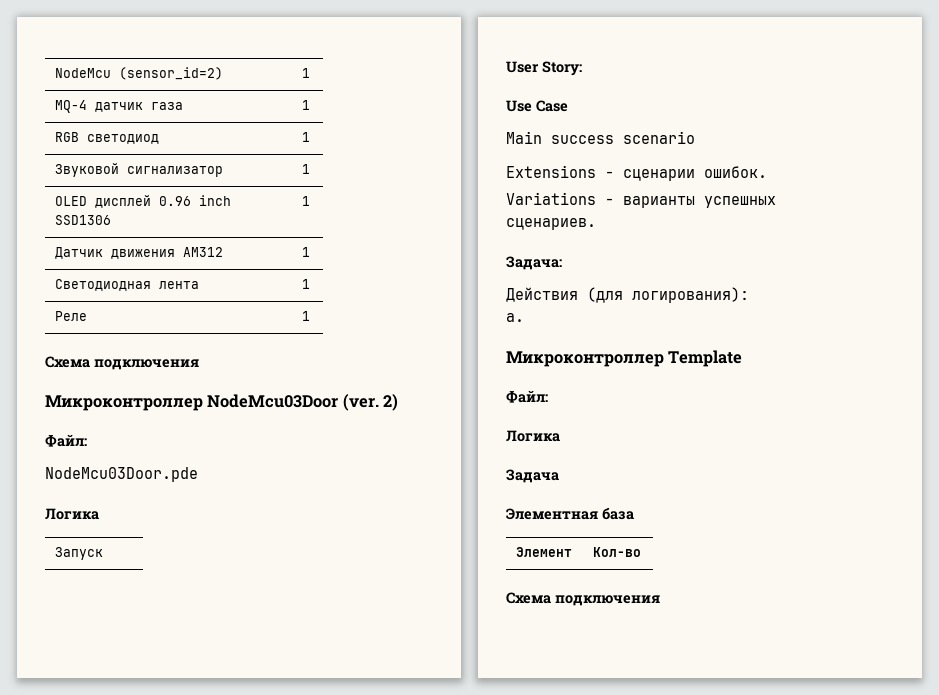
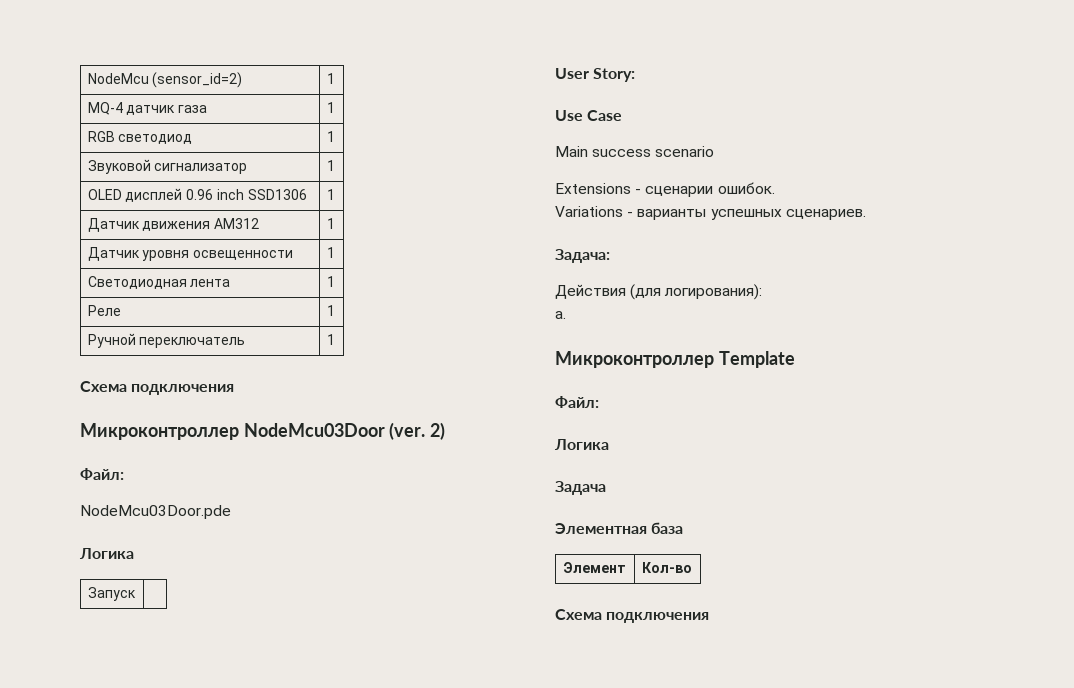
(311, 252) none -> [87,247,294,261] [326,247,335,258] // Датчик уровня освещенности | 1
(311, 316) none -> [87,333,246,348] [326,334,335,345] // Ручной переключатель | 1

